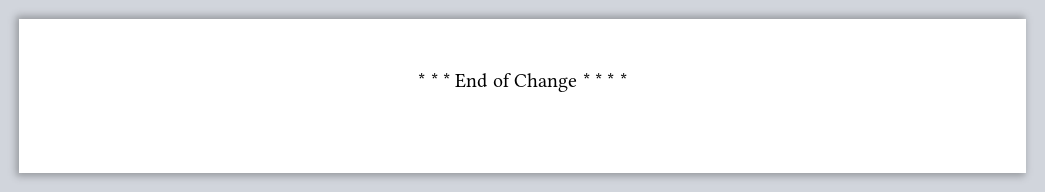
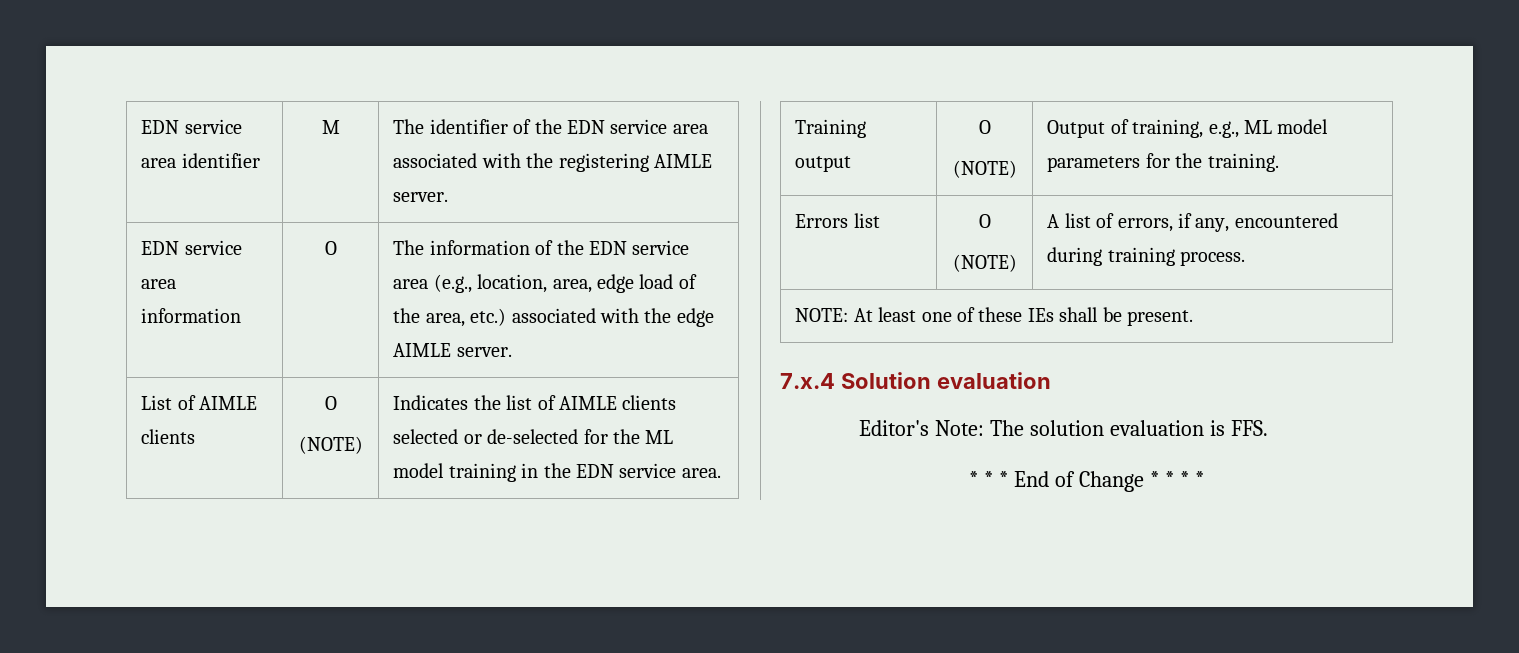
(418, 80) none -> [141,119,242,134] [141,153,260,168] [321,120,340,134] [393,119,708,134] [393,153,713,172] [393,192,449,202] [141,240,242,255] [141,279,177,289] [141,308,242,323] [324,241,337,255] [393,240,690,255] [393,274,697,293] [393,308,714,327] [393,343,512,357] [141,395,258,410] [141,429,196,444] [324,396,337,410] [298,436,363,454] [393,395,677,410] [393,429,674,444] [393,463,721,482] [795,119,867,138] [795,156,852,172] [978,120,991,134] [952,160,1017,178] [1047,119,1329,138] [1047,153,1279,172] [795,213,880,228] [978,214,991,228] [952,254,1017,272] [1047,213,1338,232] [1047,247,1246,266] [795,307,1194,326] [780,372,1051,389] [859,420,1268,436] EDN service area identifier | M | The identifier of the EDN service area associated with the registering AIMLE server. // EDN service area information | O | The information of the EDN service area (e.g., location, area, edge load of the area, etc.) associated with the edge AIMLE server. // List of AIMLE clients | O // (NOTE) | Indicates the list of AIMLE clients selected or de-selected for the ML model training in the EDN service area. // Training output | O // (NOTE) | Output of training, e.g., ML model parameters for the training. // Errors list | O // (NOTE) | A list of errors, if any, encountered during training process. // NOTE: At least one of these IEs shall be present. // 7.x.4 Solution evaluation // Editor's Note: The solution evaluation is FFS. //

